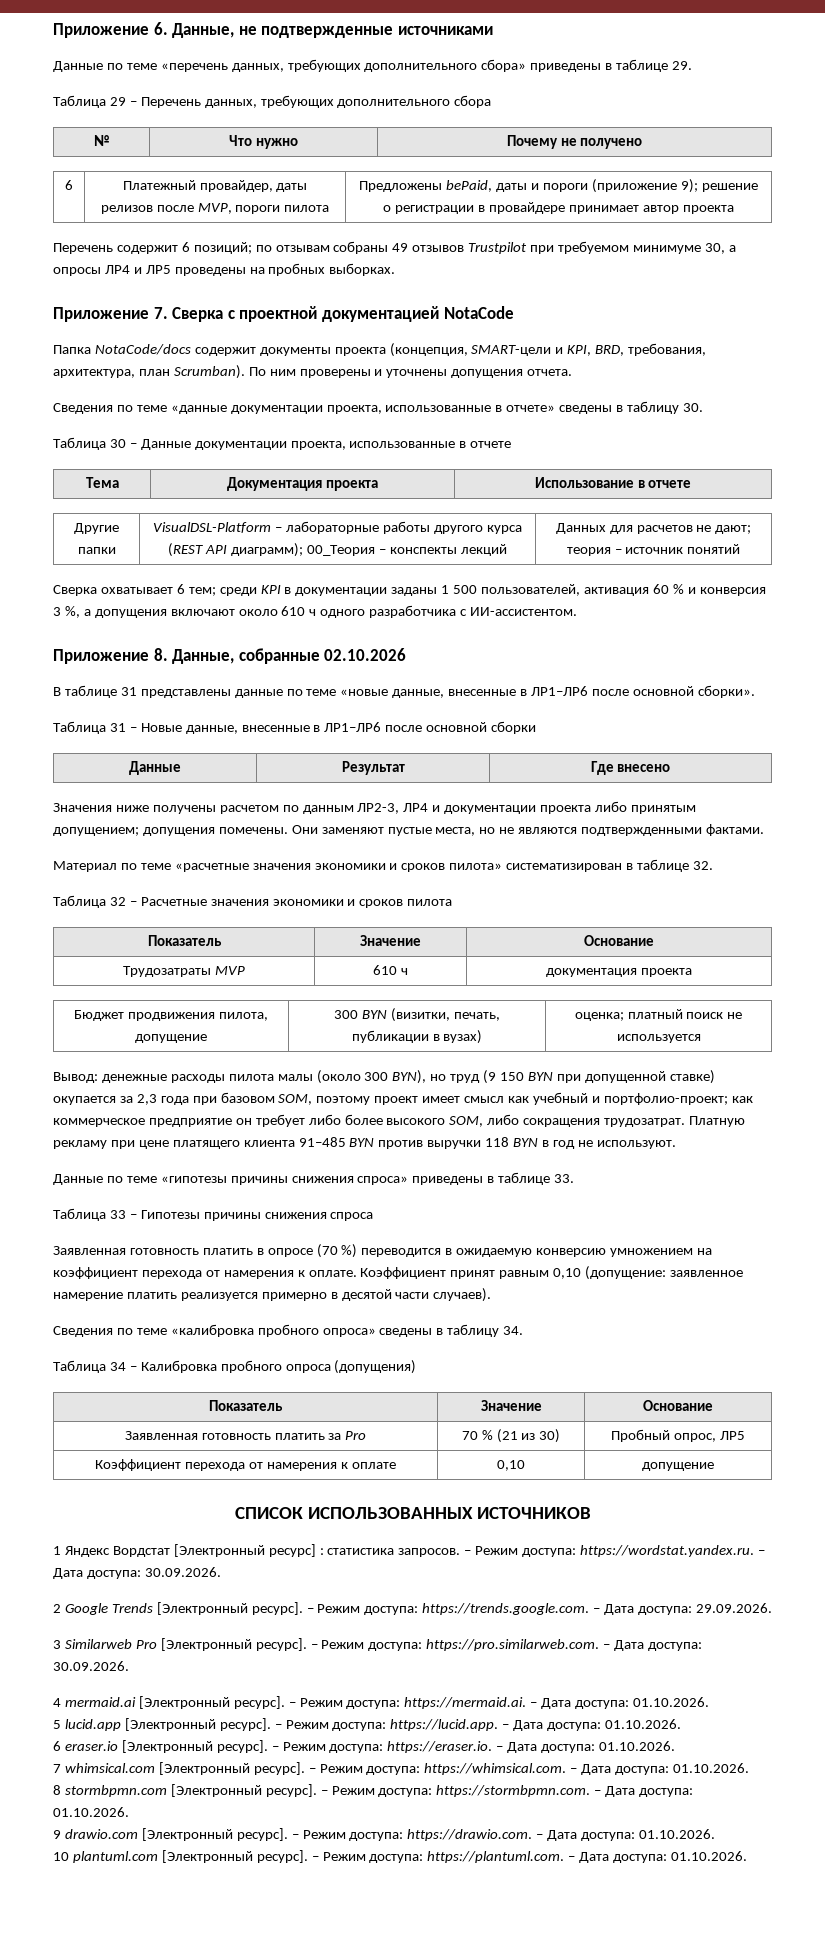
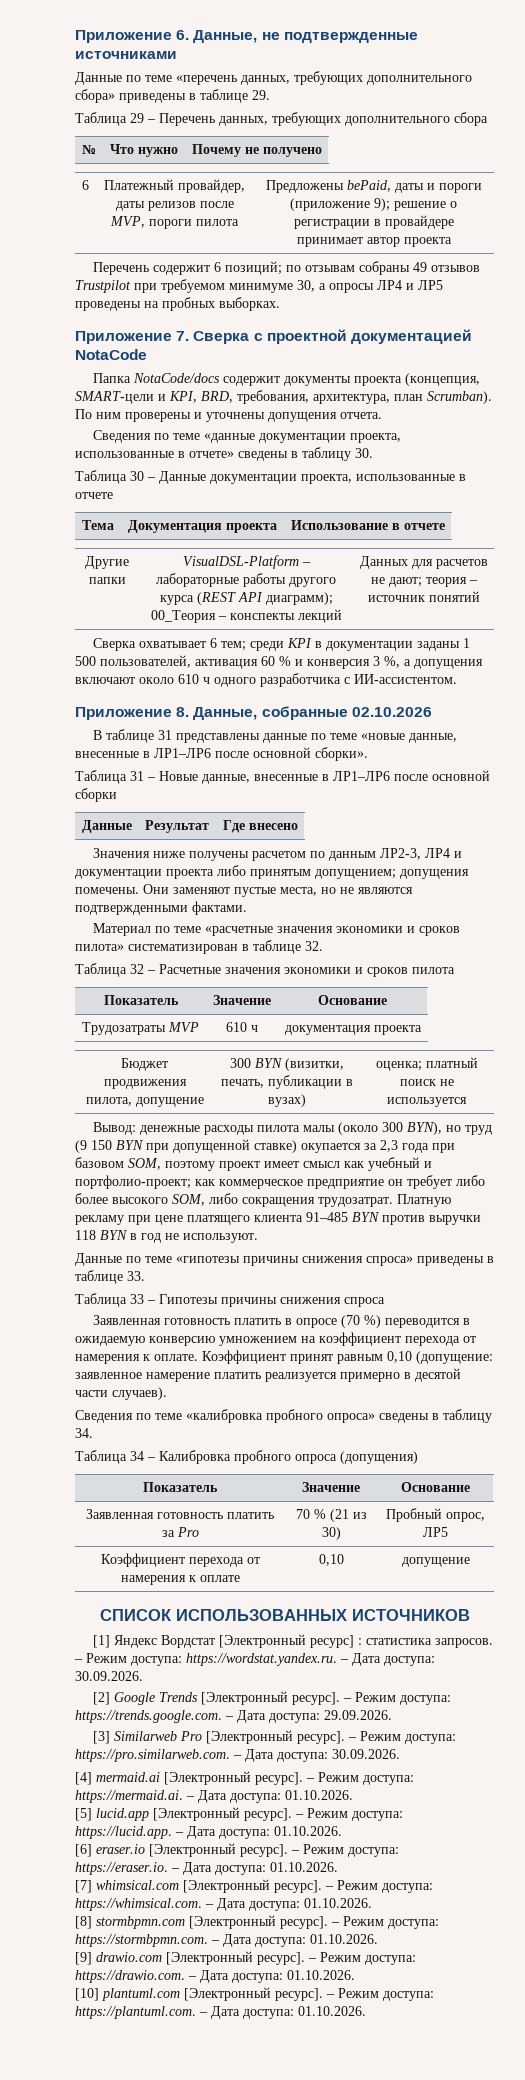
[53,1546,61,1555] 1 -> [93,1635,111,1648] [1]
[53,1604,61,1613] 2 -> [93,1692,111,1705] [2]
[53,1640,61,1649] 3 -> [93,1731,111,1744] [3]
[53,1698,61,1707] 4 -> [75,1772,92,1785] [4]
[53,1720,61,1729] 5 -> [75,1808,92,1821] [5]
[53,1741,61,1751] 6 -> [75,1844,92,1857] [6]
[53,1764,61,1773] 7 -> [75,1880,92,1893] [7]
[53,1785,61,1795] 8 -> [75,1916,92,1929] [8]
[53,1830,61,1839] 9 -> [75,1952,92,1965] [9]
[53,1852,69,1861] 10 -> [75,1988,99,2001] [10]

